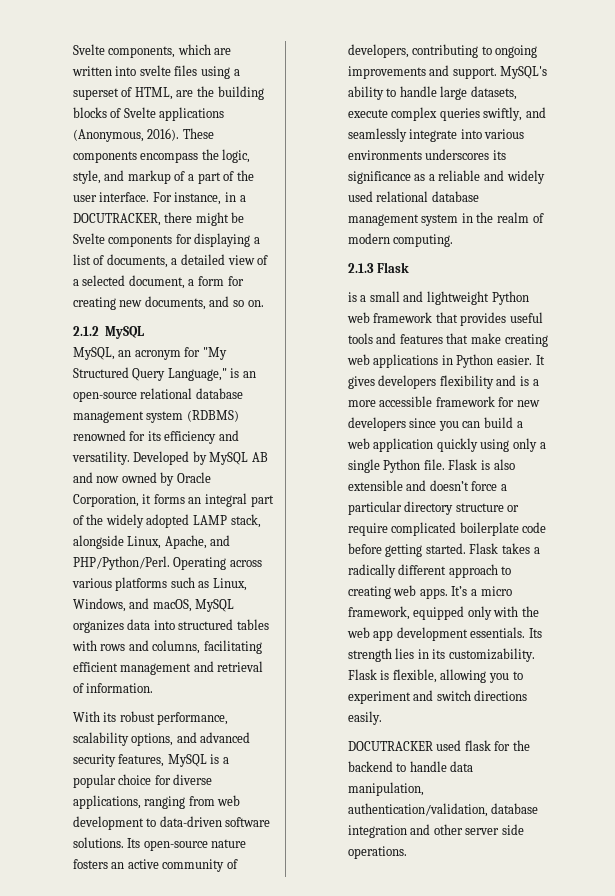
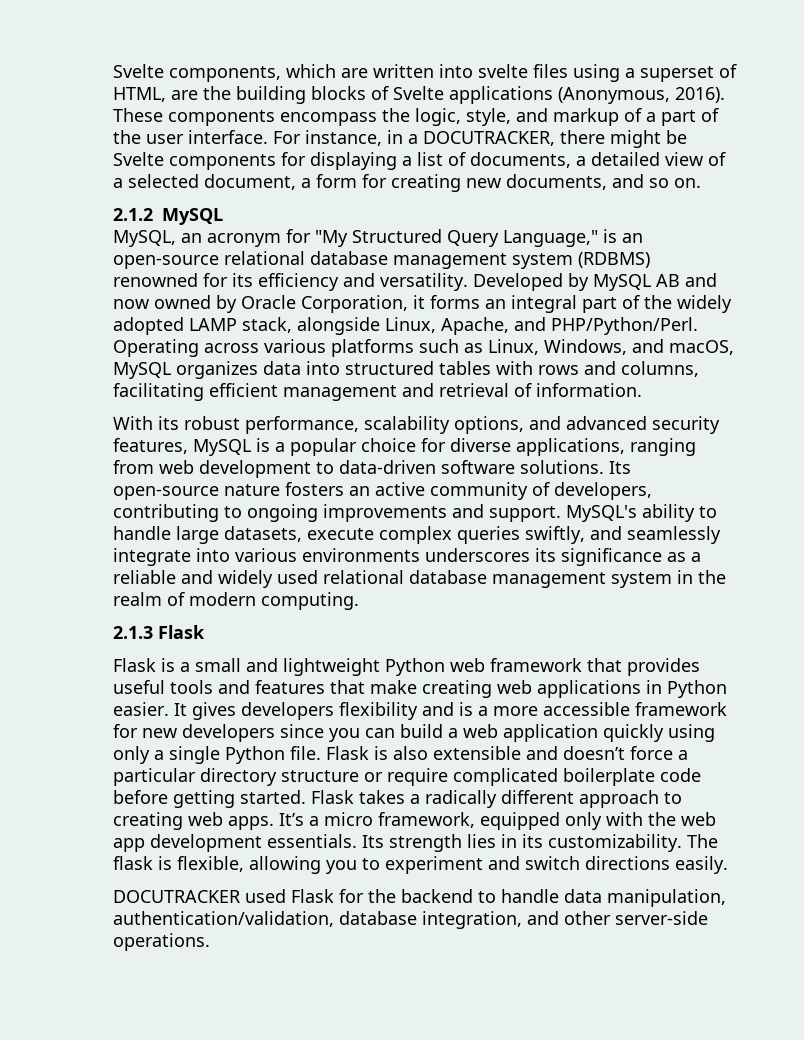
(410, 267) none -> [112,658,156,672] Flask
[347,669,377,680] Flask -> [686,834,718,848] [112,856,153,870] The flask
[464,740,491,751] flask -> [290,889,334,903] Flask
[347,825,407,838] integration -> [421,911,522,929] integration,
[465,824,524,835] server side -> [614,911,708,925] server-side

